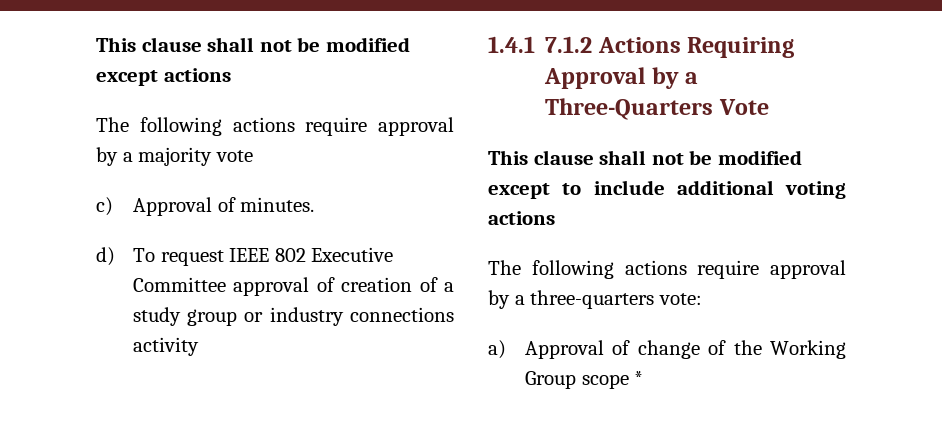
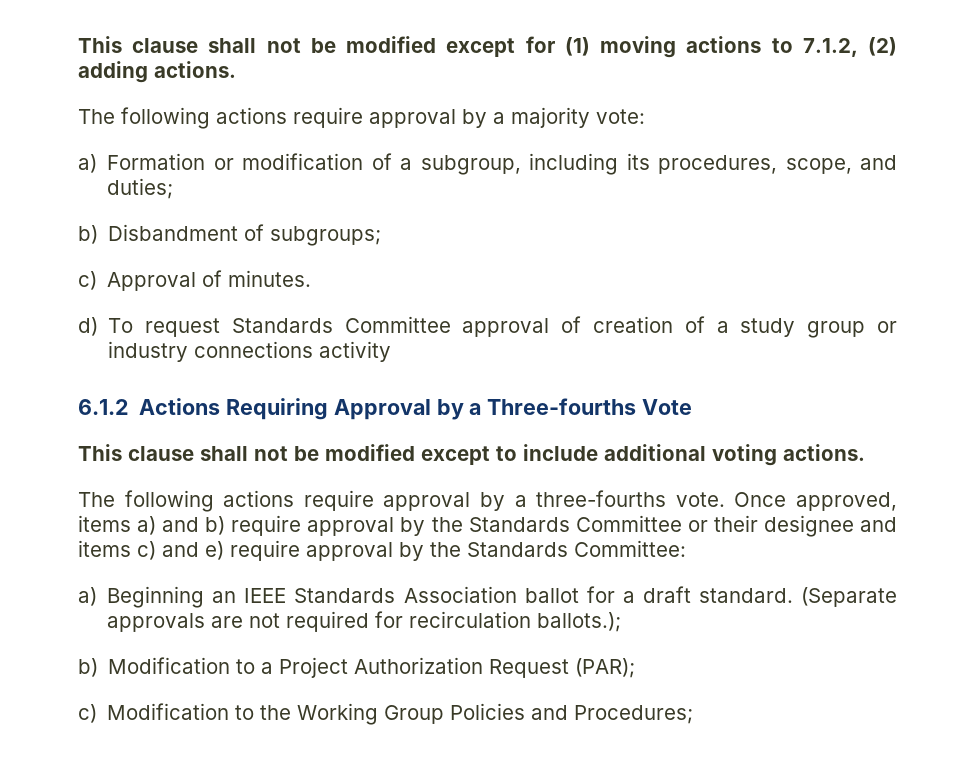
[96,37,410,52] [96,68,231,86] This clause shall not be modified except actions -> [78,36,898,58] [78,61,236,83] This clause shall not be modified except for (1) moving actions to 7.1.2, (2) adding actions.
[215,150,253,162] vote -> [596,109,645,124] [78,153,898,175] [107,178,174,199] [78,224,382,246] vote: // a) Formation or modification of a subgroup, including its procedures, scope, and duties; // b) Disbandment of subgroups;
[229,247,394,262] IEEE 802 Executive -> [231,318,333,333] Standards
[488,36,593,53] 1.4.1 7.1.2 -> [78,399,129,415] 6.1.2
[545,98,714,120] Three-Quarters -> [487,398,637,415] Three-fourths
[488,211,555,225] [488,260,846,279] [488,290,702,309] [488,340,846,359] [524,371,644,389] actions // The following actions require approval by a three-quarters vote: // a) Approval of change of the Working Group scope * -> [783,444,865,461] [78,490,898,512] [78,515,898,537] [78,540,686,561] [78,586,898,608] [107,611,622,632] [78,657,636,678] [78,703,694,725] actions. // The following actions require approval by a three-fourths vote. Once approved, items a) and b) require approval by the Standards Committee or their designee and items c) and e) require approval by the Standards Committee: // a) Beginning an IEEE Standards Association ballot for a draft standard. (Separate approvals are not required for recirculation ballots.); // b) Modification to a Project Authorization Request (PAR); // c) Modification to the Working Group Policies and Procedures;

